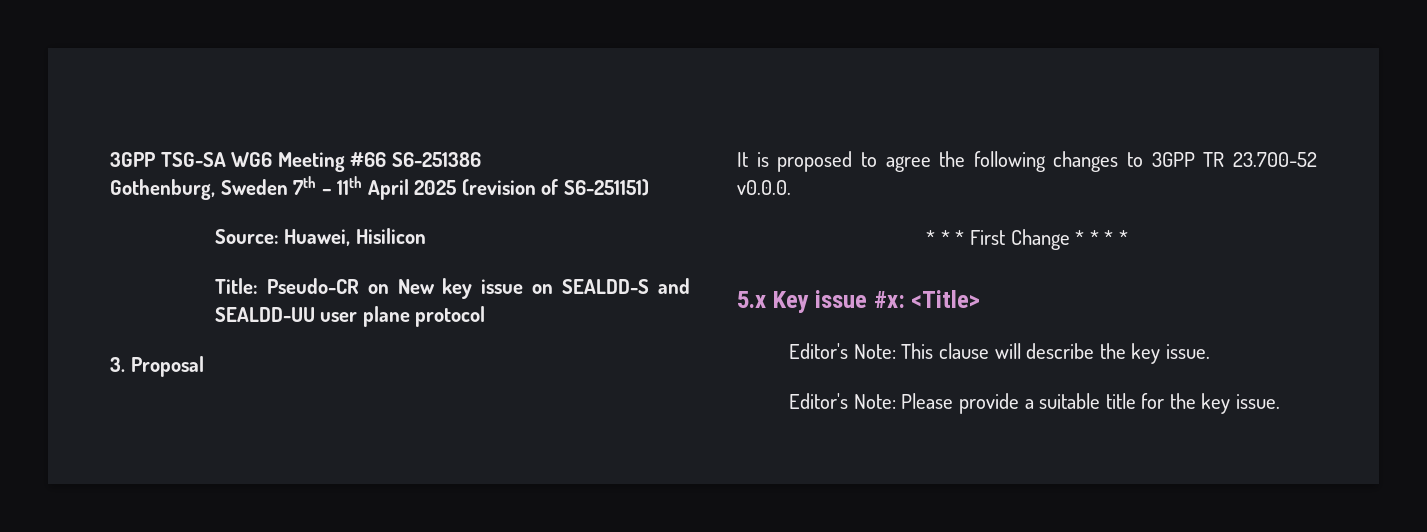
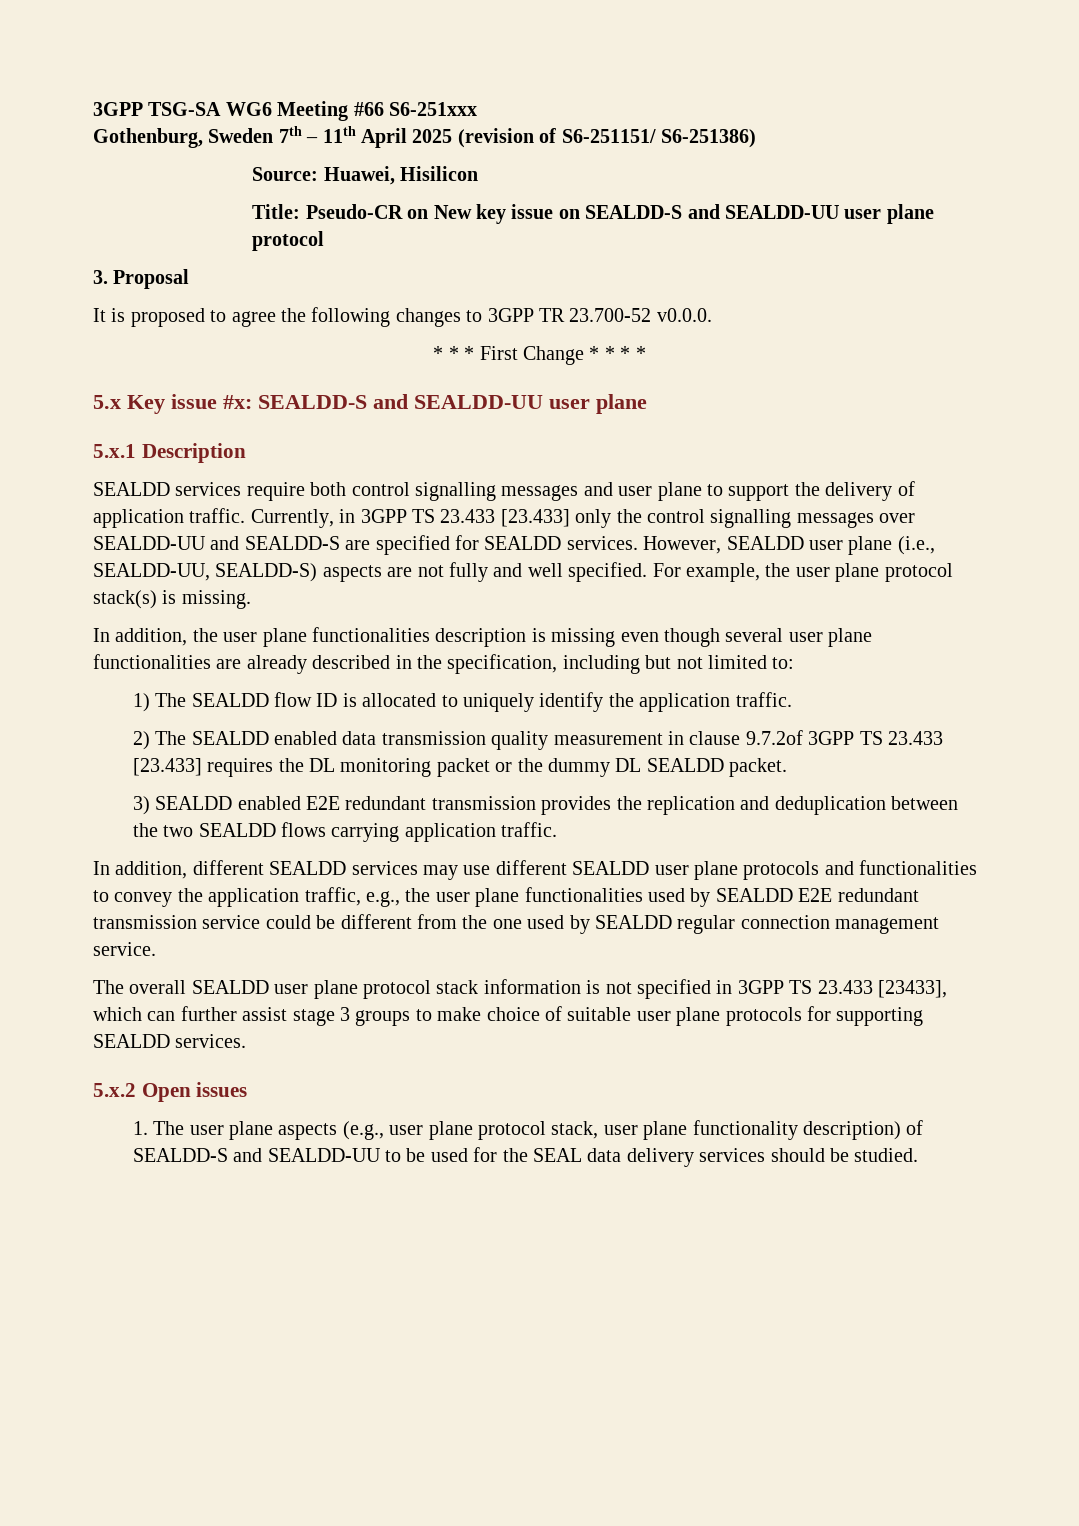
[391,152,481,167] S6-251386 -> [389,102,477,116] S6-251xxx
[563,179,649,196] S6-251151) -> [561,129,756,148] S6-251151/ S6-251386)
[911,290,981,308] [789,343,1210,364] [789,393,1280,414] <Title> // Editor's Note: This clause will describe the key issue. // Editor's Note: Please provide a suitable title for the key issue. -> [258,394,647,414] [93,443,246,463] [93,481,915,501] [93,508,916,528] [93,535,935,555] [93,562,953,582] [93,590,251,609] [93,627,873,647] [93,654,795,674] [132,692,792,712] [132,730,944,750] [132,758,788,777] [132,796,959,815] [132,822,558,842] [93,860,978,880] [93,887,919,907] [93,914,940,934] [93,942,156,956] [93,979,947,999] [93,1006,924,1026] [93,1034,247,1048] [93,1082,248,1102] [132,1120,924,1140] [132,1147,919,1167] SEALDD-S and SEALDD-UU user plane // 5.x.1 Description // SEALDD services require both control signalling messages and user plane to support the delivery of application traffic. Currently, in 3GPP TS 23.433 [23.433] only the control signalling messages over SEALDD-UU and SEALDD-S are specified for SEALDD services. However, SEALDD user plane (i.e., SEALDD-UU, SEALDD-S) aspects are not fully and well specified. For example, the user plane protocol stack(s) is missing. // In addition, the user plane functionalities description is missing even though several user plane functionalities are already described in the specification, including but not limited to: // 1) The SEALDD flow ID is allocated to uniquely identify the application traffic. // 2) The SEALDD enabled data transmission quality measurement in clause 9.7.2of 3GPP TS 23.433 [23.433] requires the DL monitoring packet or the dummy DL SEALDD packet. // 3) SEALDD enabled E2E redundant transmission provides the replication and deduplication between the two SEALDD flows carrying application traffic. // In addition, different SEALDD services may use different SEALDD user plane protocols and functionalities to convey the application traffic, e.g., the user plane functionalities used by SEALDD E2E redundant transmission service could be different from the one used by SEALDD regular connection management service. // The overall SEALDD user plane protocol stack information is not specified in 3GPP TS 23.433 [23433], which can further assist stage 3 groups to make choice of suitable user plane protocols for supporting SEALDD services. // 5.x.2 Open issues // 1. The user plane aspects (e.g., user plane protocol stack, user plane functionality description) of SEALDD-S and SEALDD-UU to be used for the SEAL data delivery services should be studied.

